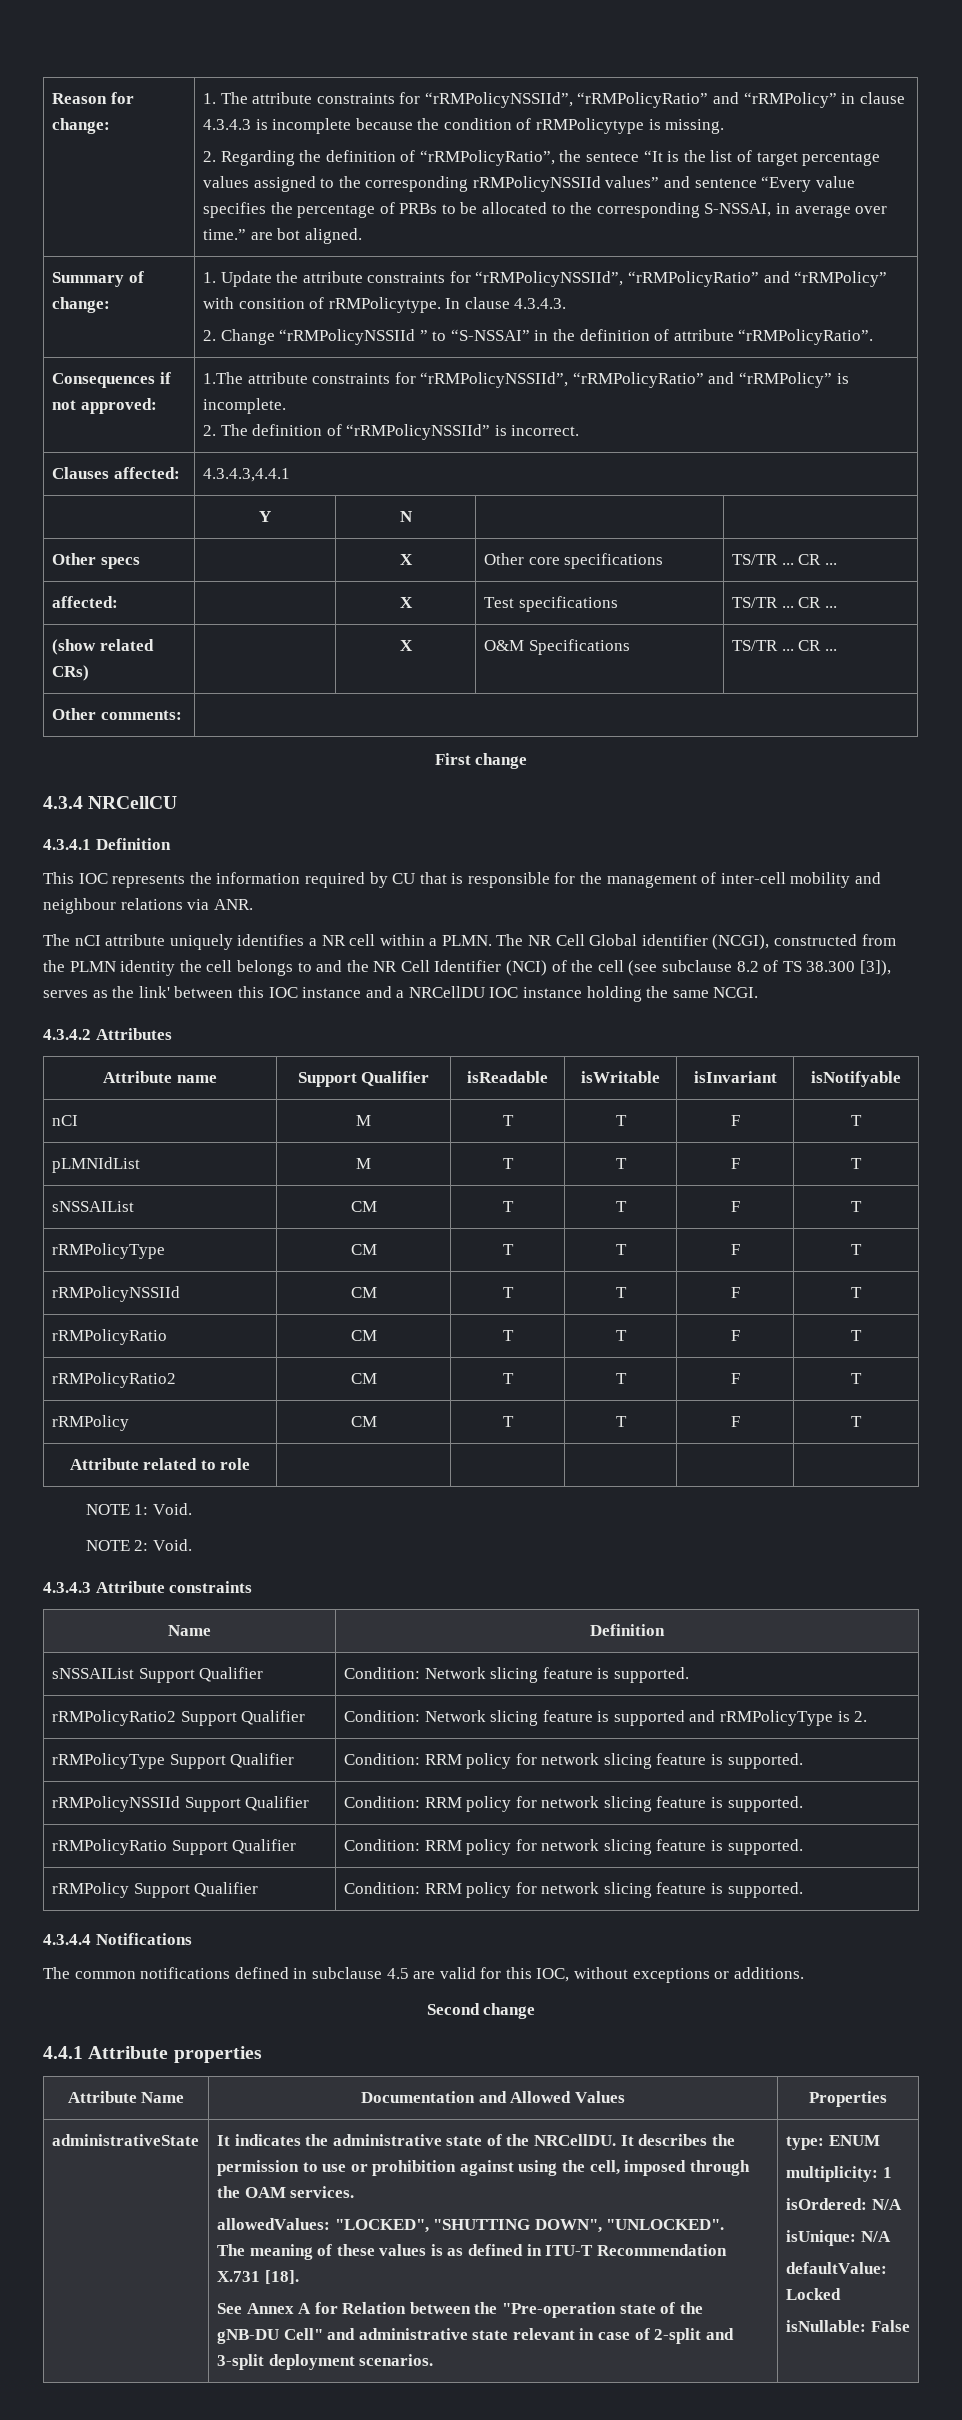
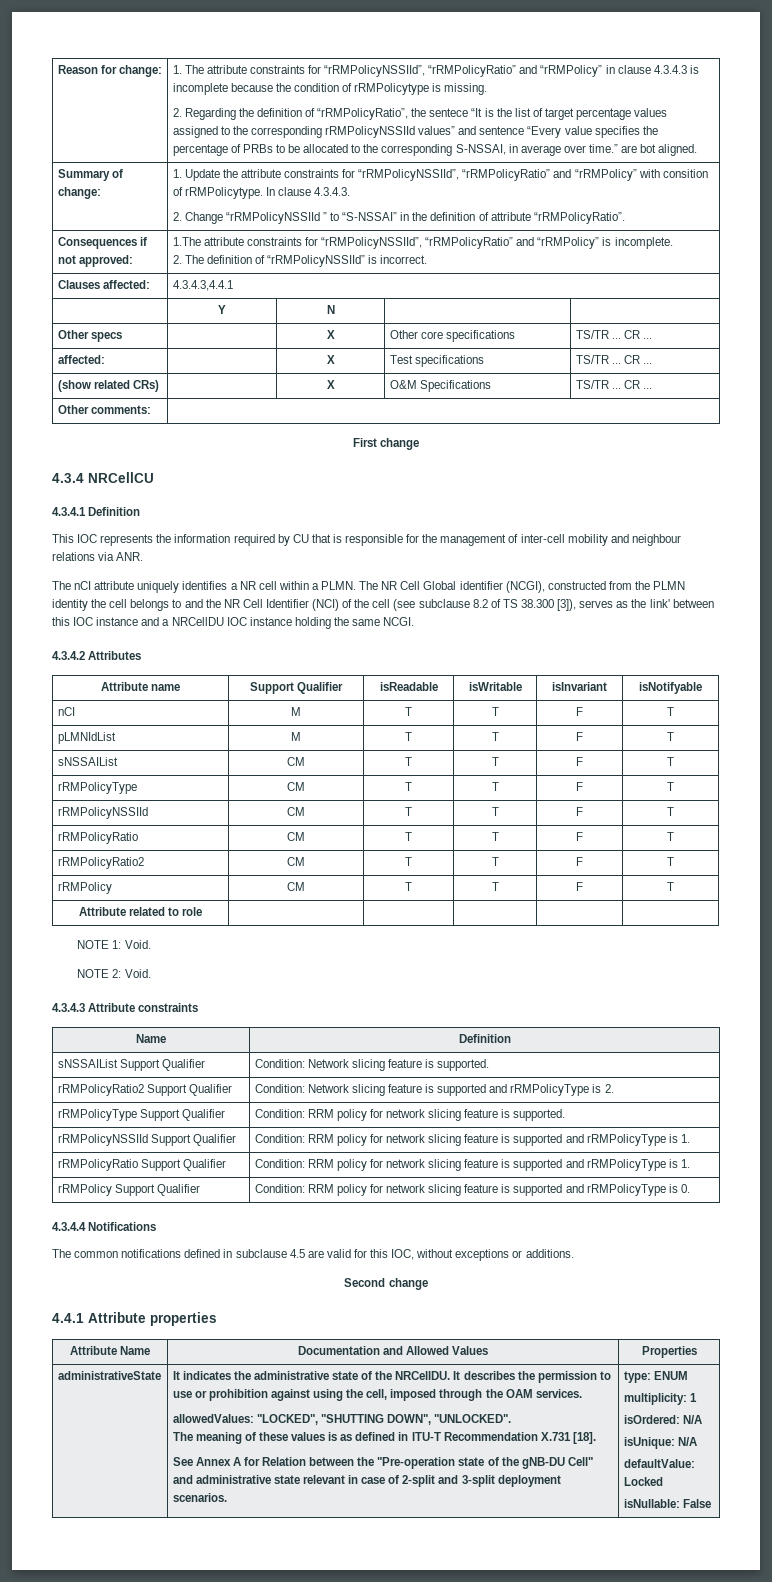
[727,1796,803,1812] supported. -> [513,1134,690,1146] supported and rRMPolicyType is 1.
[727,1839,803,1855] supported. -> [513,1159,690,1171] supported and rRMPolicyType is 1.
[727,1882,803,1898] supported. -> [513,1184,690,1196] supported and rRMPolicyType is 0.

